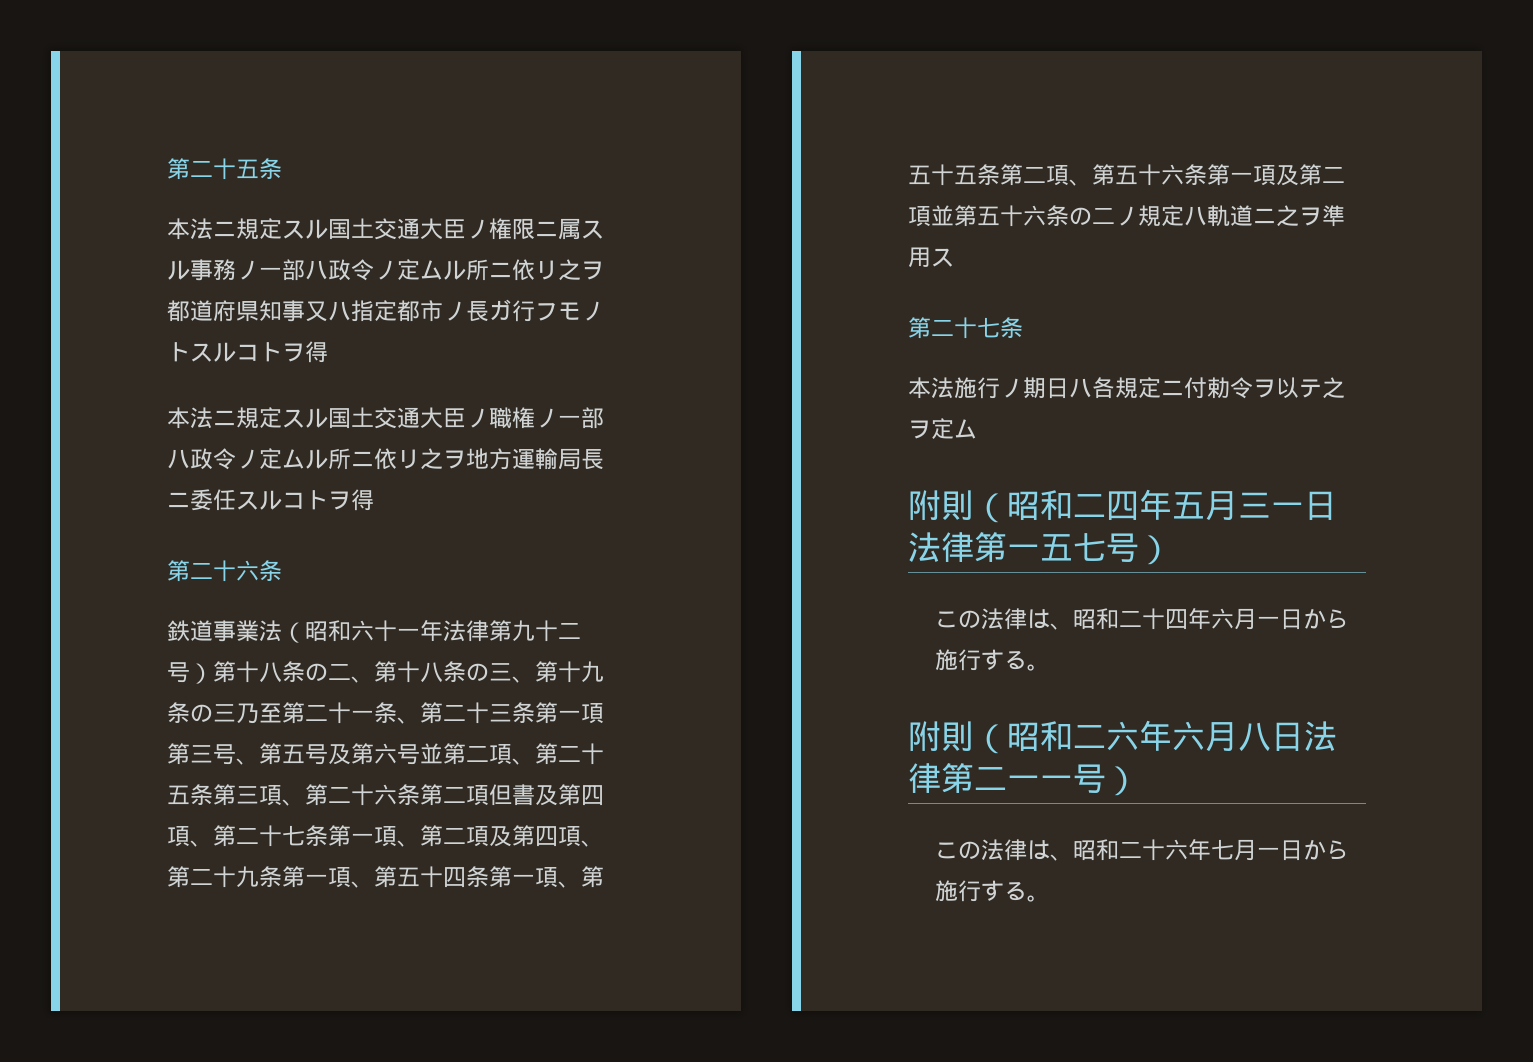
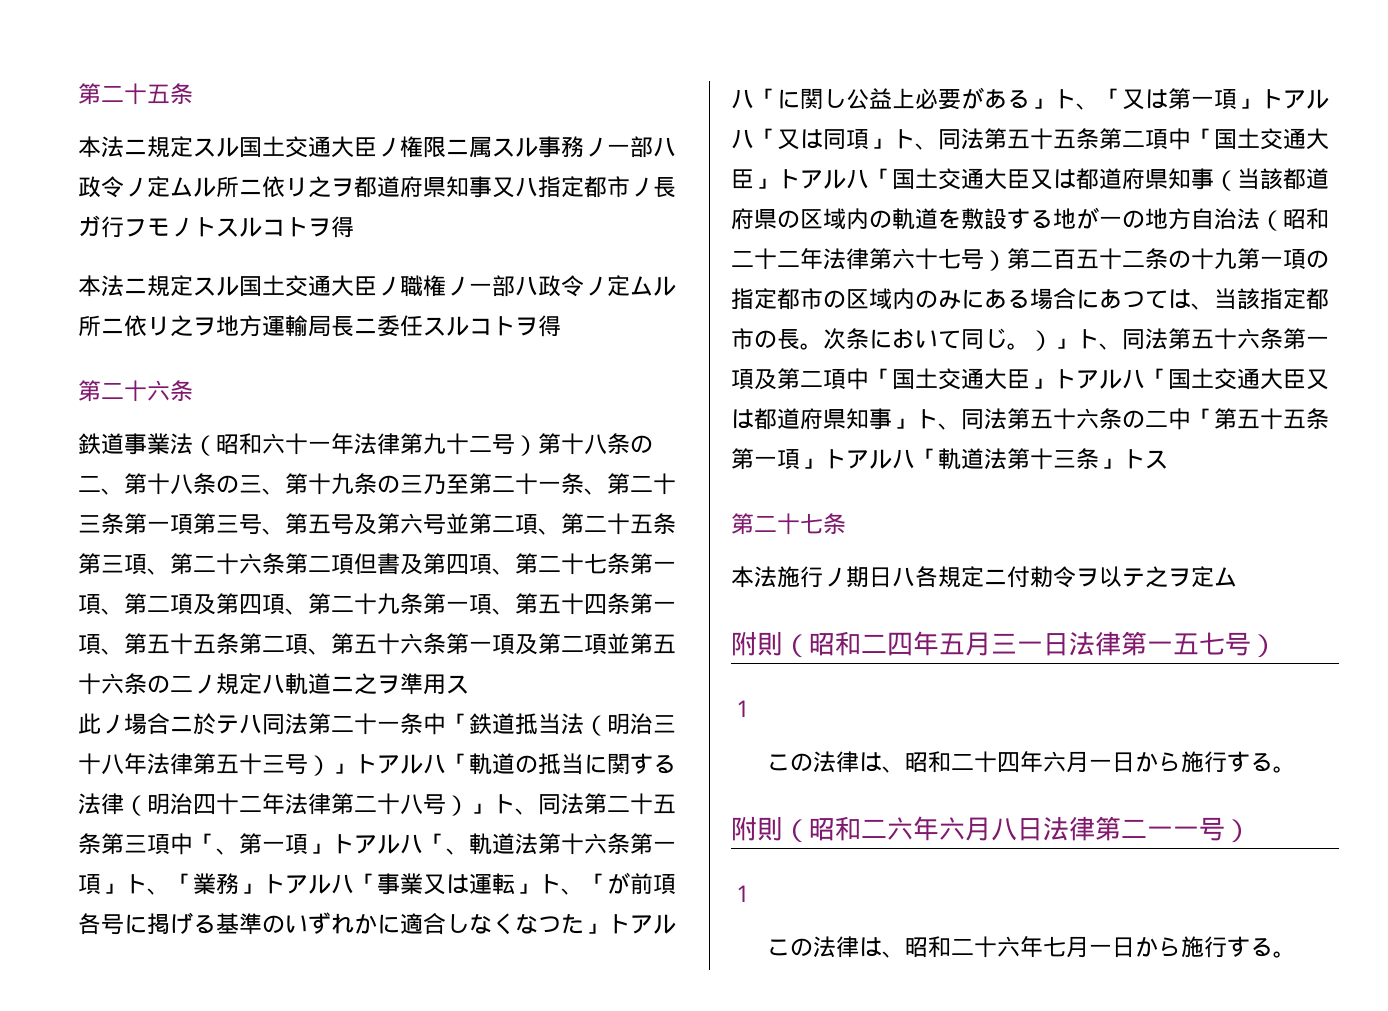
(954, 257) none -> [78,713,676,736] [78,753,676,776] [78,793,676,816] [78,833,676,855] [78,872,676,895] [78,912,676,935] [731,87,1329,110] [731,128,1329,150] [731,168,1329,191] [731,207,1329,231] [731,248,1329,271] [731,288,1329,310] [731,328,1329,351] [731,368,1329,390] [731,408,1329,430] [731,448,1168,470] // 此ノ場合ニ於テハ同法第二十一条中「鉄道抵当法（明治三十八年法律第五十三号）」トアルハ「軌道の抵当に関する法律（明治四十二年法律第二十八号）」ト、同法第二十五条第三項中「、第一項」トアルハ「、軌道法第十六条第一項」ト、「業務」トアルハ「事業又は運転」ト、「が前項各号に掲げる基準のいずれかに適合しなくなつた」トアルハ「に関し公益上必要がある」ト、「又は第一項」トアルハ「又は同項」ト、同法第五十五条第二項中「国土交通大臣」トアルハ「国土交通大臣又は都道府県知事（当該都道府県の区域内の軌道を敷設する地が一の地方自治法（昭和二十二年法律第六十七号）第二百五十二条の十九第一項の指定都市の区域内のみにある場合にあつては、当該指定都市の長。次条において同じ。）」ト、同法第五十六条第一項及第二項中「国土交通大臣」トアルハ「国土交通大臣又は都道府県知事」ト、同法第五十六条の二中「第五十五条第一項」トアルハ「軌道法第十三条」トス
(1172, 550) none -> [731,700,754,717] // １
(1139, 781) none -> [731,885,754,902] // １

